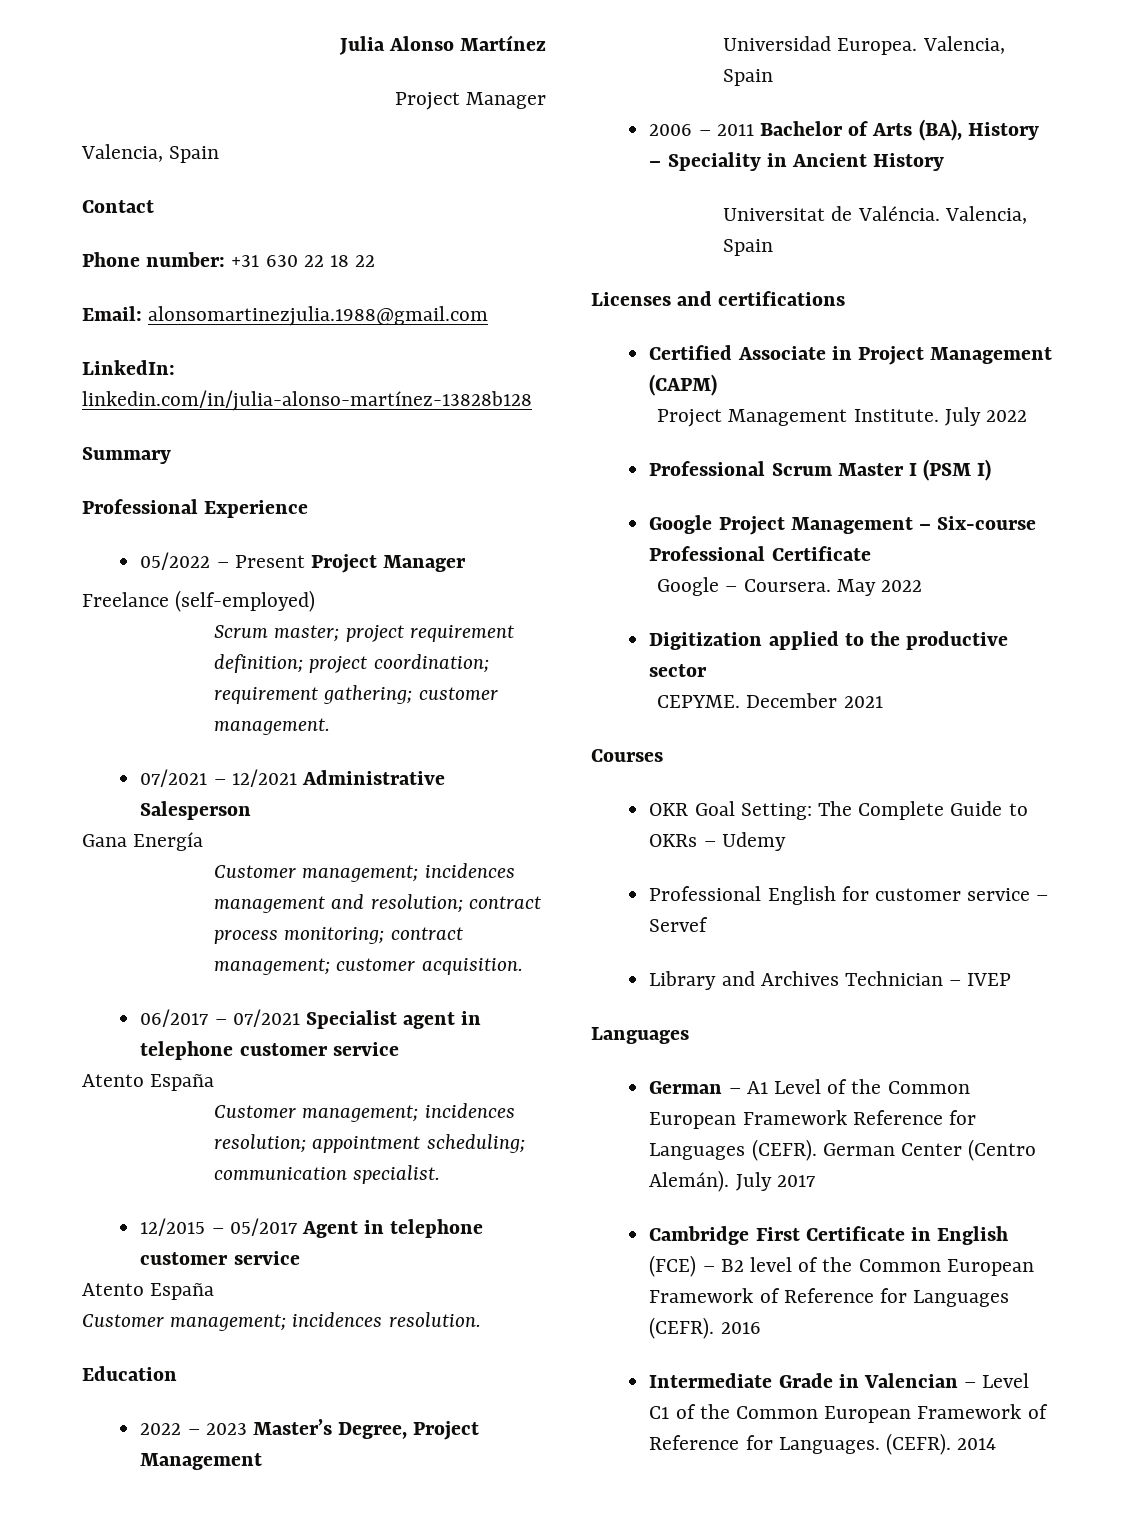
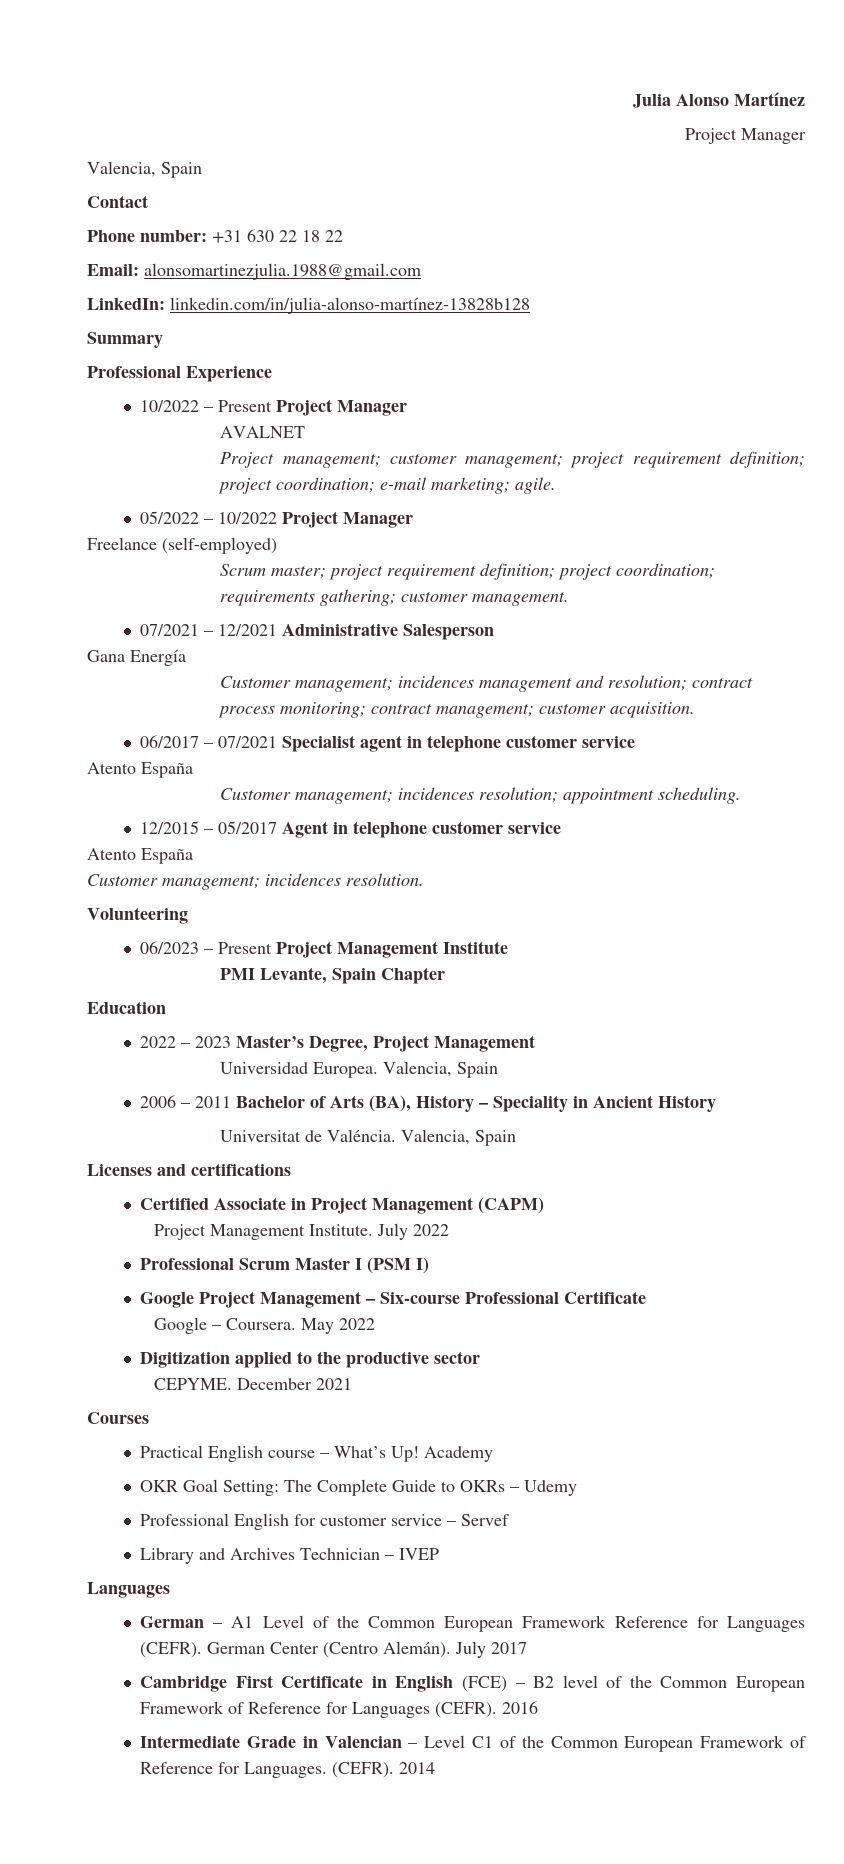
(309, 509) none -> [140,399,408,416] [220,426,306,438] [220,451,805,468] [218,477,557,494] // 10/2022 – Present Project Manager // AVALNET // Project management; customer management; project requirement definition; project coordination; e-mail marketing; agile.
[234,555,305,568] Present -> [218,512,278,524] 10/2022
[214,687,319,704] requirement -> [220,590,316,606] requirements
[426,1134,525,1153] [214,1165,441,1184] scheduling; communication specialist. -> [658,787,742,804] scheduling.
(481, 1319) none -> [87,907,188,924] [140,941,509,958] [220,967,446,984] // Volunteering // 06/2023 – Present Project Management Institute // PMI Levante, Spain Chapter
(663, 755) none -> [140,1445,494,1462] // Practical English course – What’s Up! Academy

